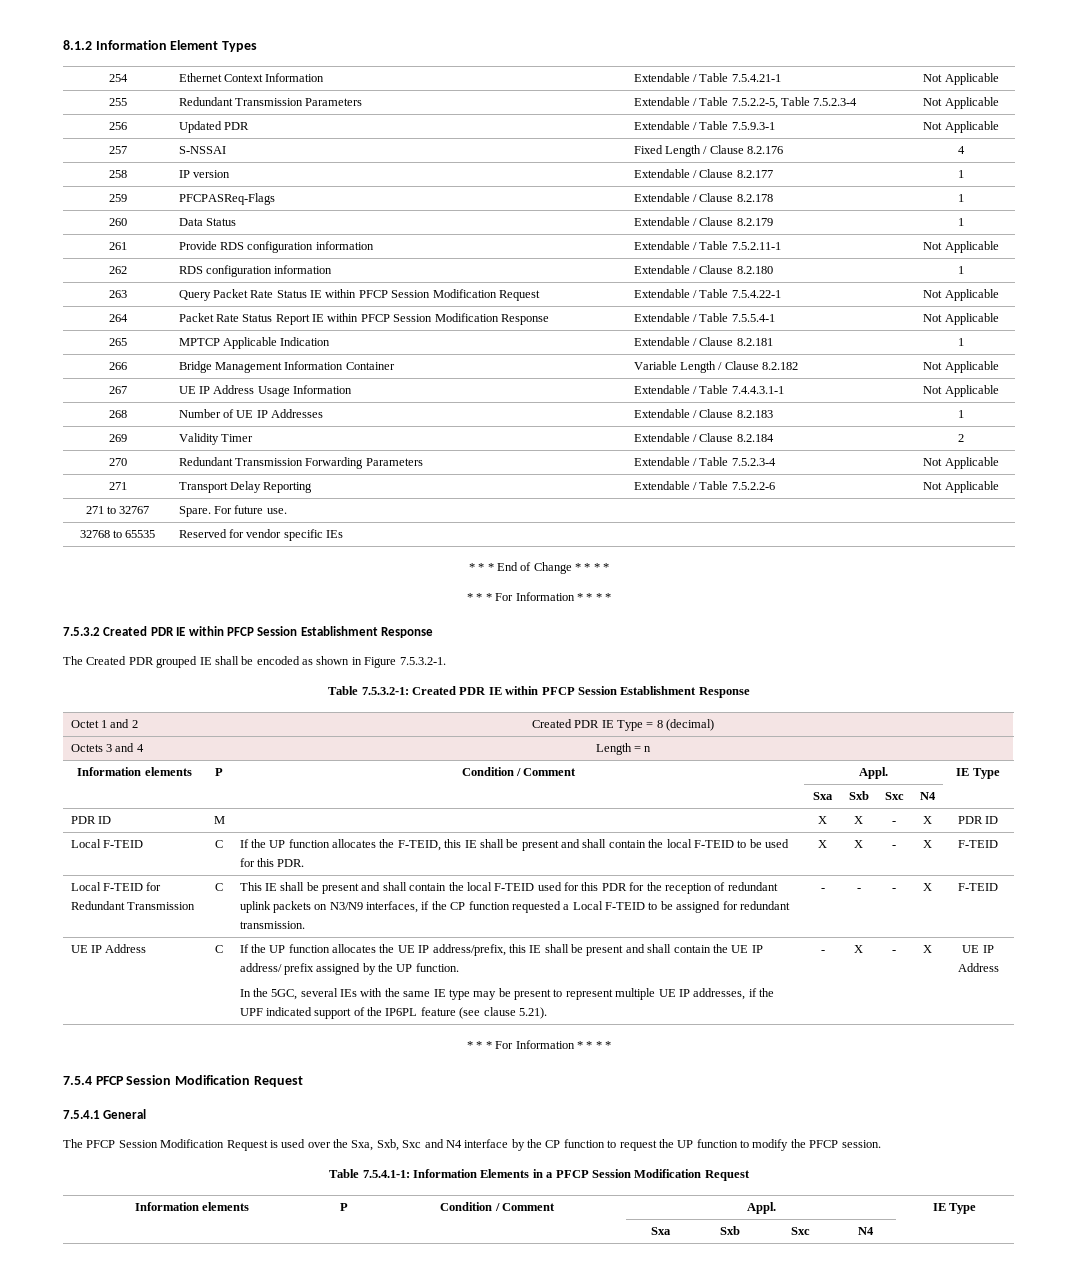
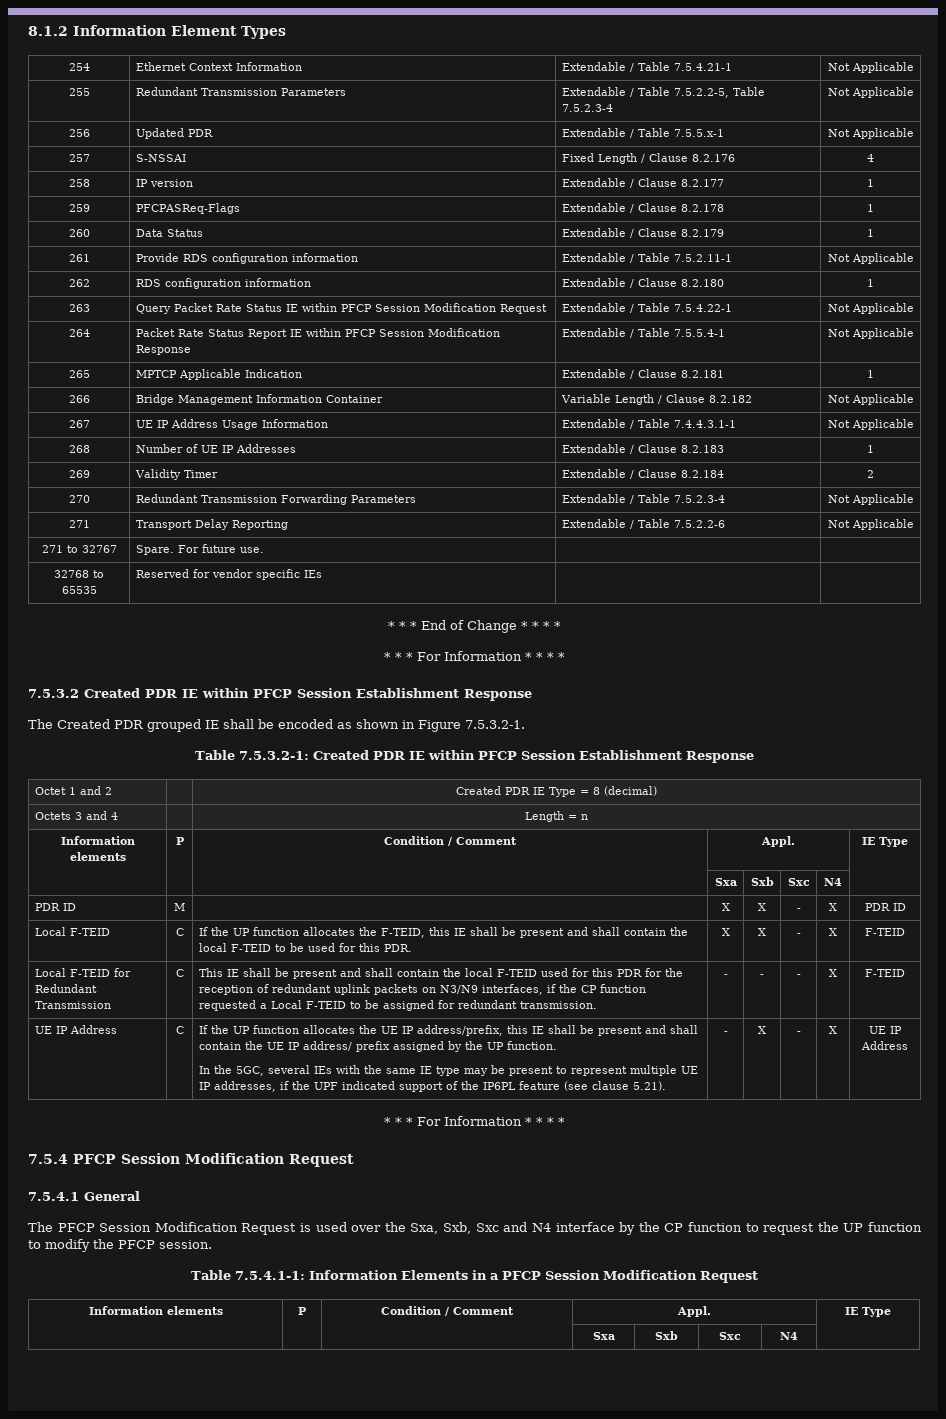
[731,122,775,130] 7.5.9.3-1 -> [673,129,724,137] 7.5.5.x-1

